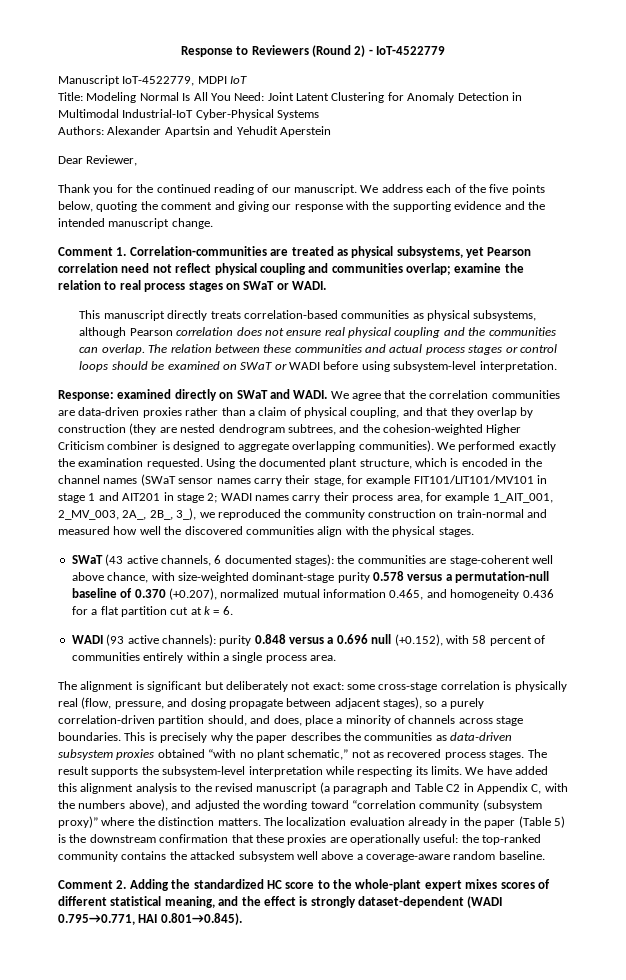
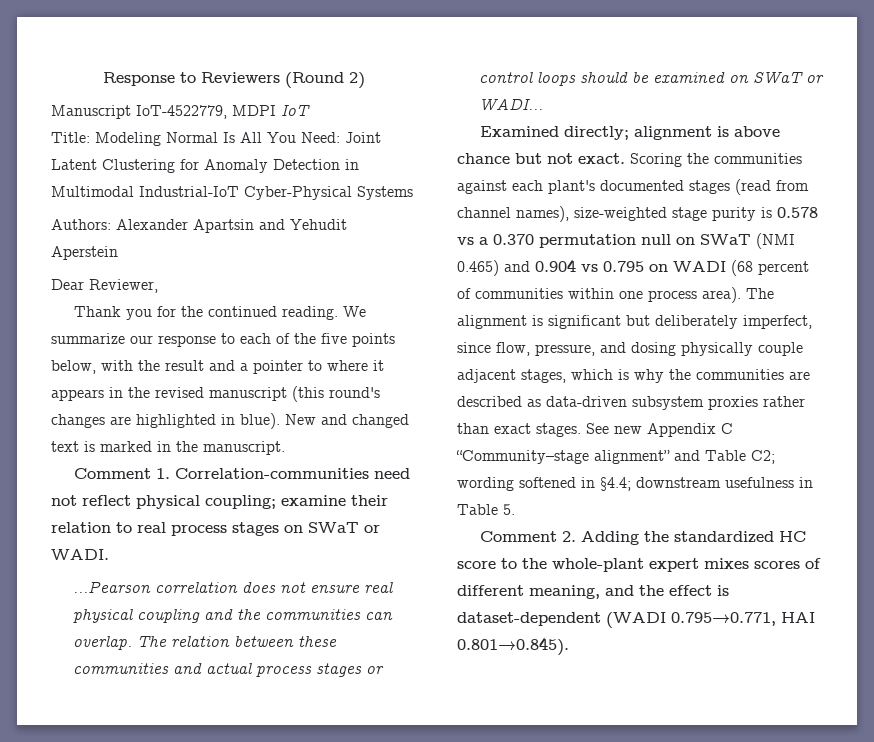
[368,46,446,55] - IoT-4522779 -> (365, 80) none
[213,184,423,195] reading of our manuscript. We address -> [282,306,367,320] [51,333,235,347] reading. We summarize our response to
[96,201,545,212] [58,218,213,229] [58,246,532,258] [58,263,524,275] quoting the comment and giving our response with the supporting evidence and the intended manuscript change. // Comment 1. Correlation-communities are treated as physical subsystems, yet Pearson correlation need not reflect physical coupling and communities overlap; examine the -> [101,360,384,374] [51,386,380,402] [51,413,409,429] [51,441,285,455] [74,468,411,479] [51,495,388,509] with the result and a pointer to where it appears in the revised manuscript (this round's changes are highlighted in blue). New and changed text is marked in the manuscript. // Comment 1. Correlation-communities need not reflect physical coupling; examine their
[79,310,537,321] [79,327,173,338] This manuscript directly treats correlation-based communities as physical subsystems, although Pearson -> [72,581,151,593] ...Pearson
[289,361,557,372] [58,389,560,401] [58,407,534,418] [58,423,522,435] [58,440,556,452] [58,458,542,469] [58,474,548,486] [58,492,553,503] [58,508,548,520] [58,526,474,537] [71,554,553,566] [71,571,550,583] [71,588,554,600] [71,606,233,617] [71,634,545,646] [71,652,336,663] WADI before using subsystem-level interpretation. // Response: examined directly on SWaT and WADI. We agree that the correlation communities are data-driven proxies rather than a claim of physical coupling, and that they overlap by construction (they are nested dendrogram subtrees, and the cohesion-weighted Higher Criticism combiner is designed to aggregate overlapping communities). We performed exactly the examination requested. Using the documented plant structure, which is encoded in the channel names (SWaT sensor names carry their stage, for example FIT101/LIT101/MV101 in stage 1 and AIT201 in stage 2; WADI names carry their process area, for example 1_AIT_001, 2_MV_003, 2A_, 2B_, 3_), we reproduced the community construction on train-normal and measured how well the discovered communities align with the physical stages. // SWaT (43 active channels, 6 documented stages): the communities are stage-coherent well above chance, with size-weighted dominant-stage purity 0.578 versus a permutation-null baseline of 0.370 (+0.207), normalized mutual information 0.465, and homogeneity 0.436 for a flat partition cut at k = 6. // WADI (93 active channels): purity 0.848 versus a 0.696 null (+0.152), with 58 percent of communities entirely within a single process area. // -> [478,98,543,111] [480,126,781,140] [457,153,802,167] [457,179,809,195] [457,206,818,222] [457,233,795,249] [457,259,809,276] [457,287,741,303] WADI... // Examined directly; alignment is above chance but not exact. Scoring the communities against each plant's documented stages (read from channel names), size-weighted stage purity is 0.578 vs a 0.370 permutation null on SWaT (NMI 0.465) and 0.904 vs 0.795 on WADI (68 percent of communities within one process area).
[291,681,567,692] [58,697,485,709] [58,715,524,726] [58,732,513,743] [58,749,547,760] [58,766,549,777] [58,782,568,794] [58,799,542,811] [58,816,565,828] [58,834,542,845] [58,851,545,862] not exact: some cross-stage correlation is physically real (flow, pressure, and dosing propagate between adjacent stages), so a purely correlation-driven partition should, and does, place a minority of channels across stage boundaries. This is precisely why the paper describes the communities as data-driven subsystem proxies obtained “with no plant schematic,” not as recovered process stages. The result supports the subsystem-level interpretation while respecting its limits. We have added this alignment analysis to the revised manuscript (a paragraph and Table C2 in Appendix C, with the numbers above), and adjusted the wording toward “correlation community (subsystem proxy)” where the distinction matters. The localization evaluation already in the paper (Table 5) is the downstream confirmation that these proxies are operationally useful: the top-ranked community contains the attacked subsystem well above a coverage-aware random baseline. -> [743,315,812,329] [457,342,803,356] [457,369,810,383] [457,396,805,410] [457,423,733,437] [456,450,775,464] [457,477,813,491] [457,504,515,515] imperfect, since flow, pressure, and dosing physically couple adjacent stages, which is why the communities are described as data-driven subsystem proxies rather than exact stages. See new Appendix C “Community–stage alignment” and Table C2; wording softened in §4.4; downstream usefulness in Table 5.
[110,896,162,906] statistical -> (524, 590) none
[310,896,356,908] strongly -> (729, 590) none

